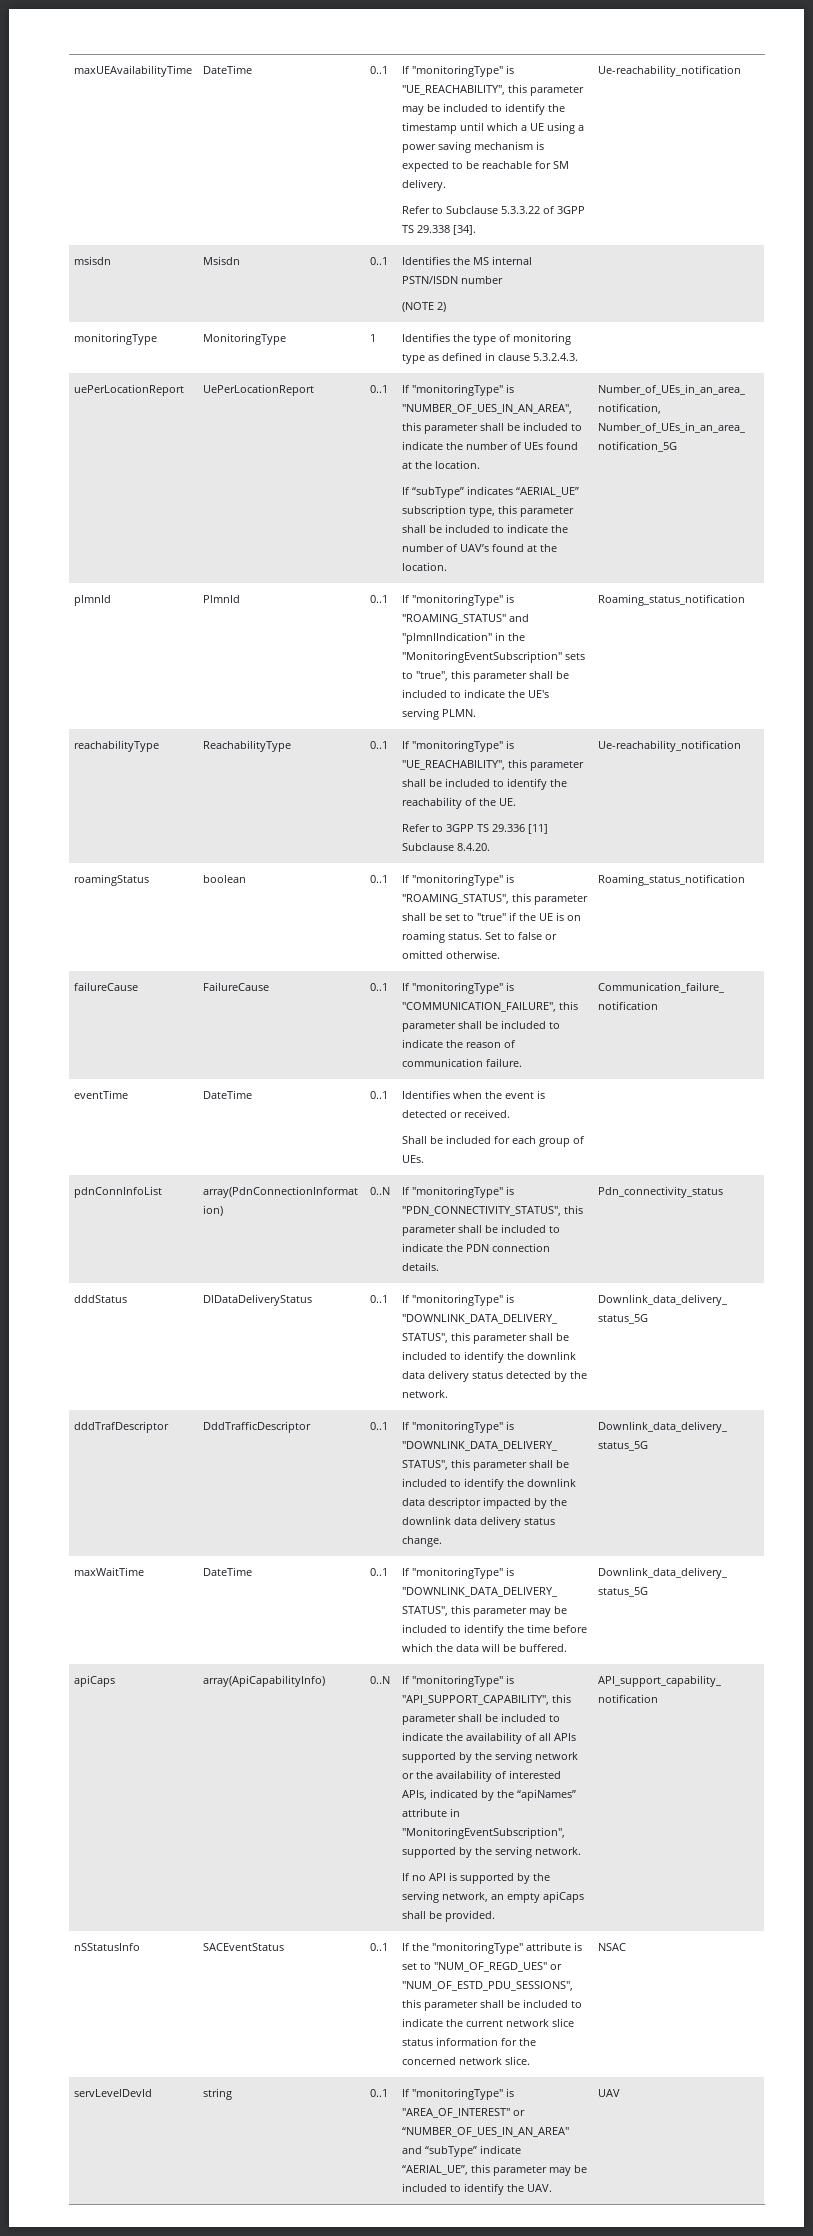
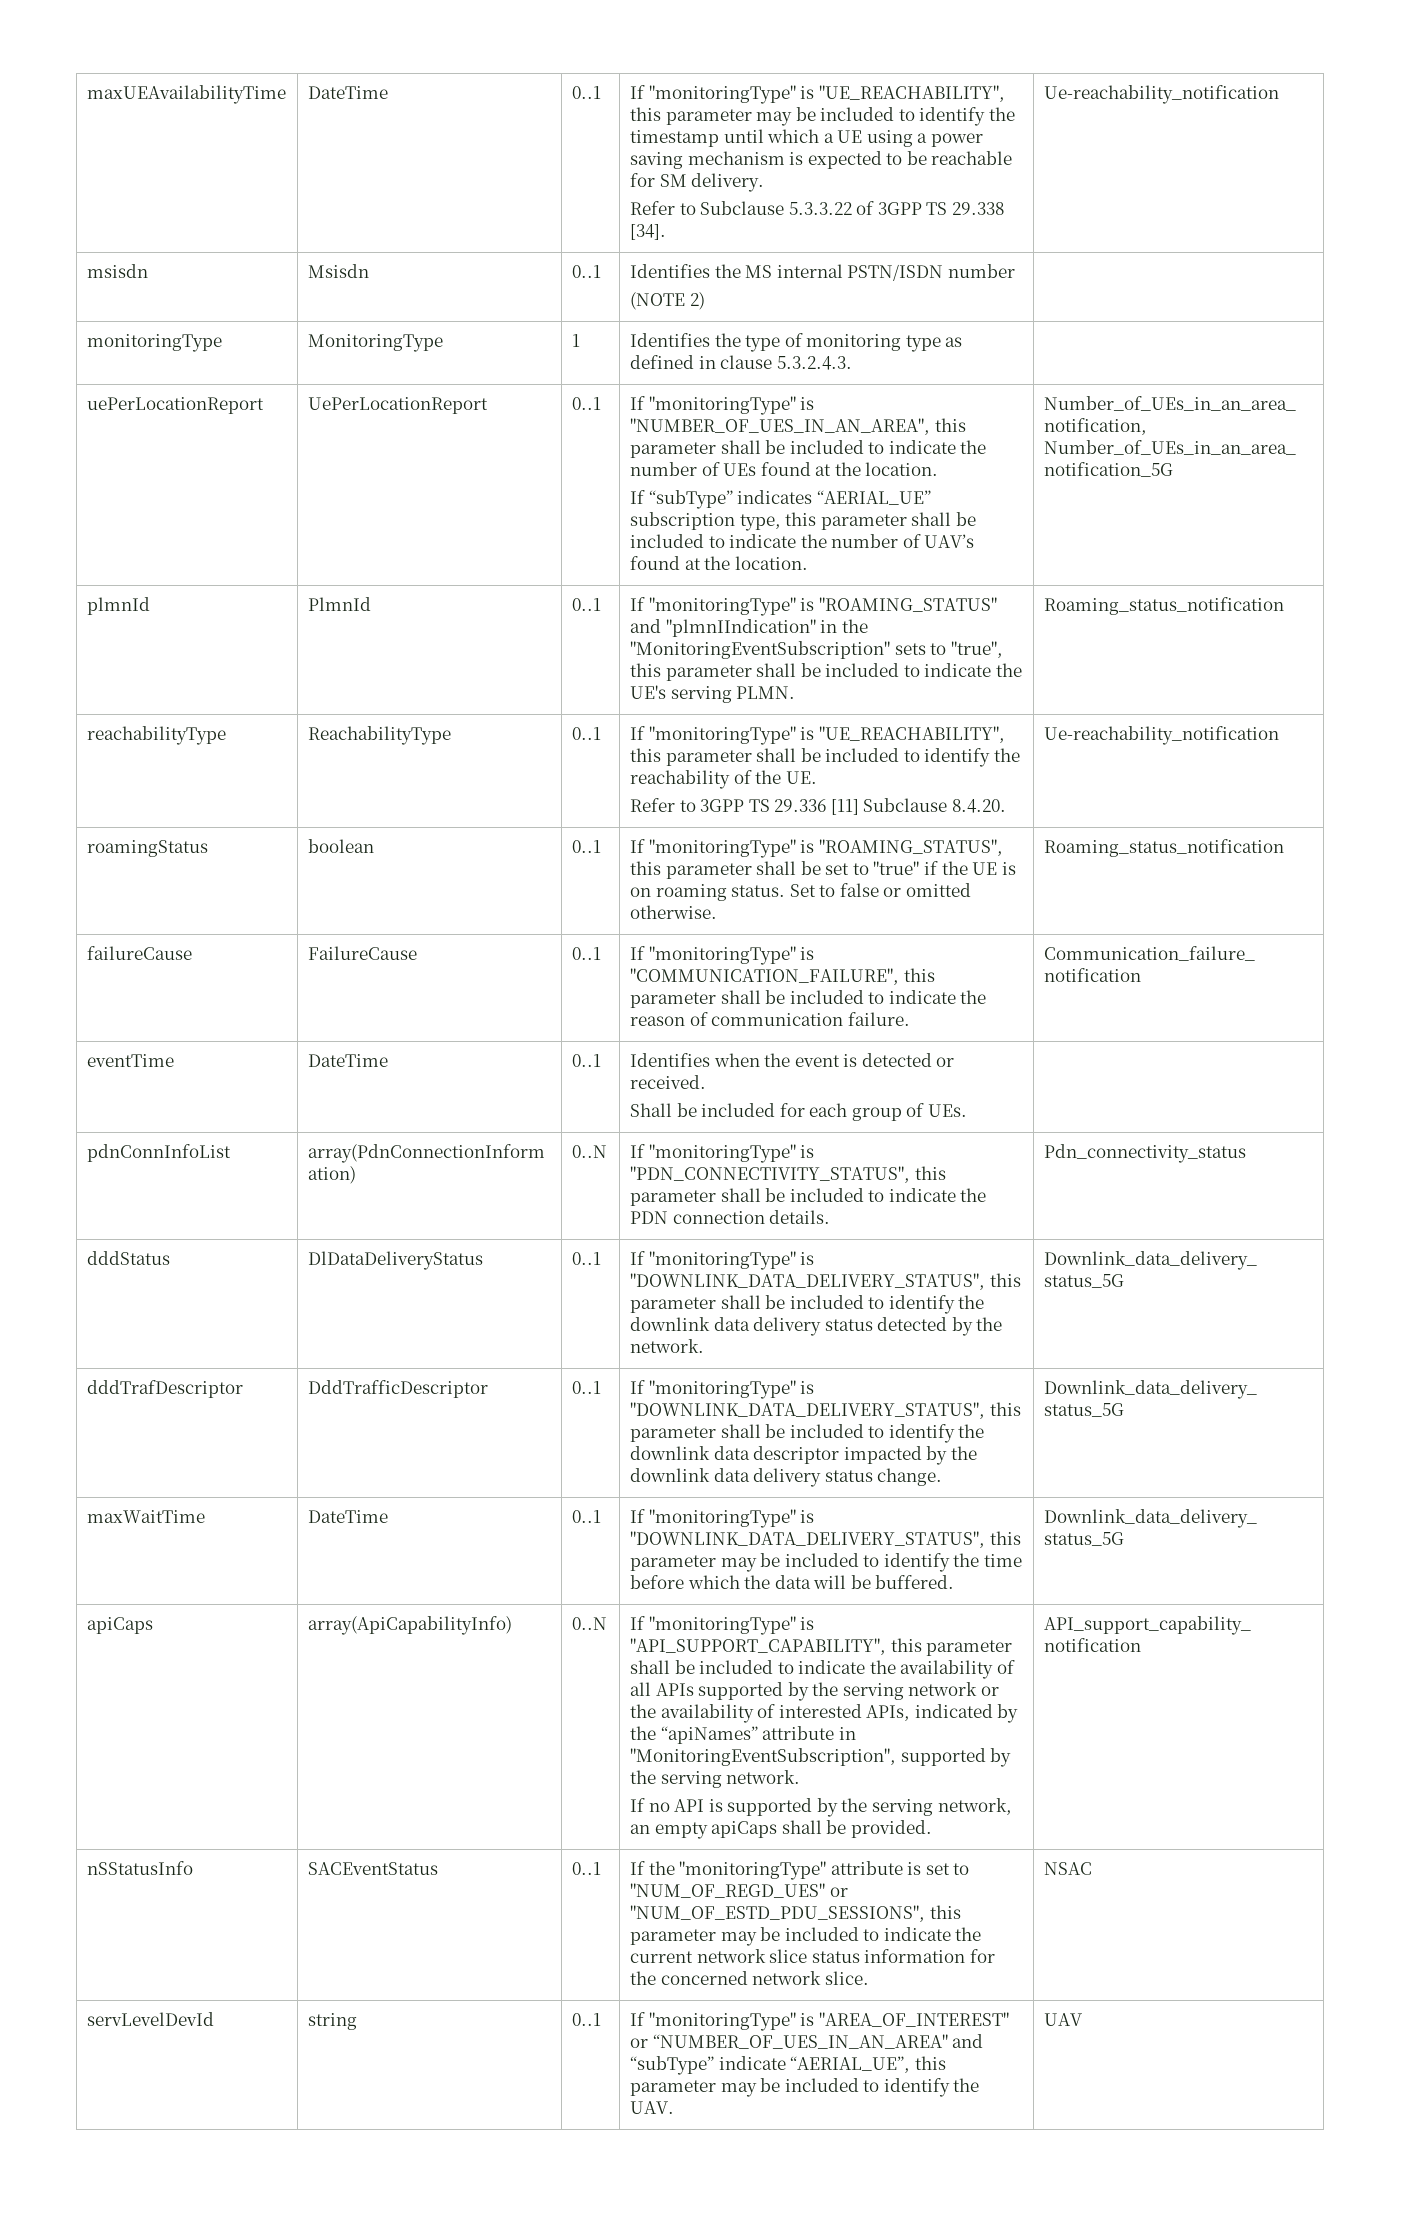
[480,2000,505,2008] shall -> [720,1931,757,1946] may

